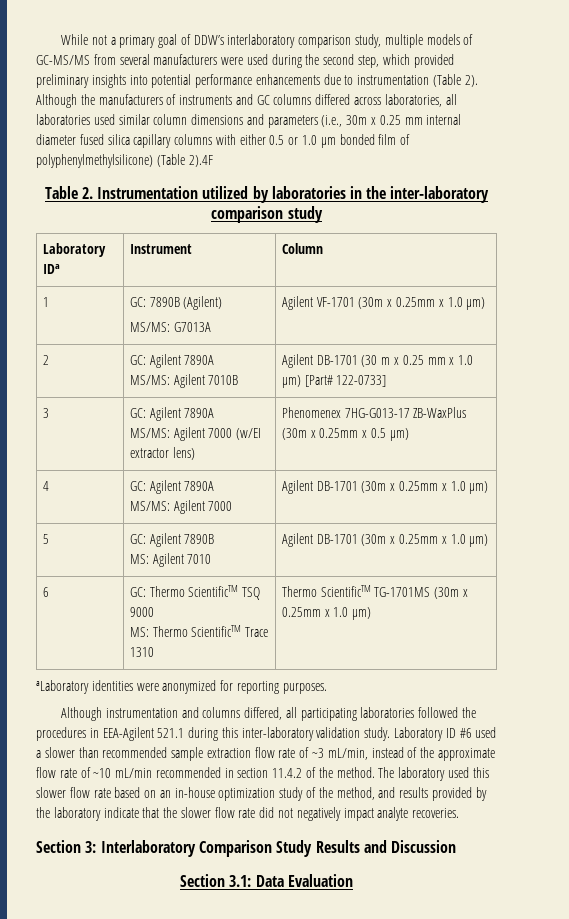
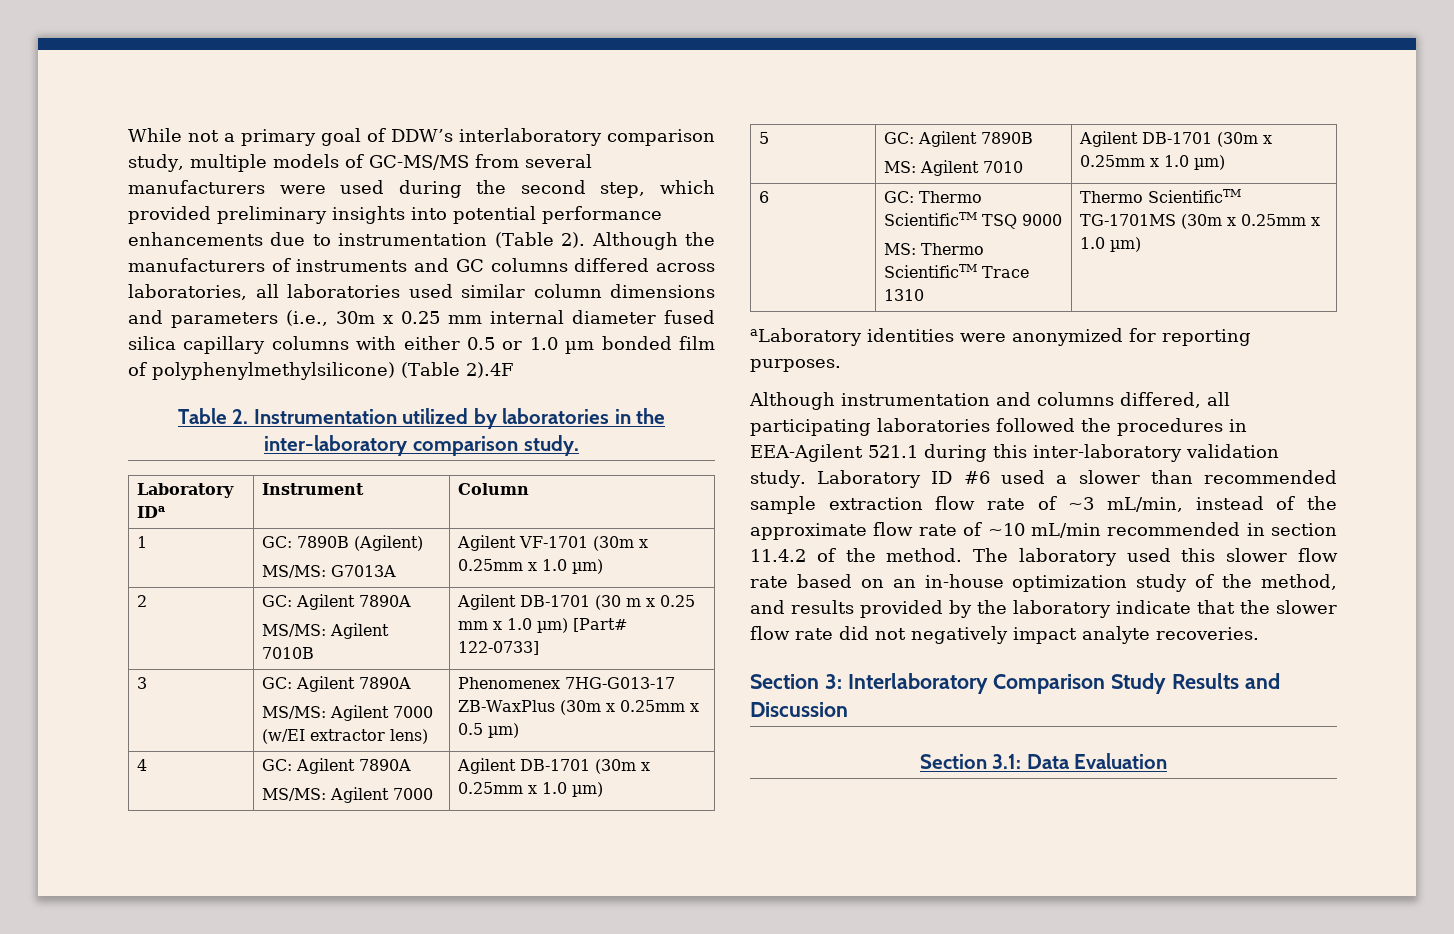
[287,206,323,223] study -> [523,435,579,456] study.

